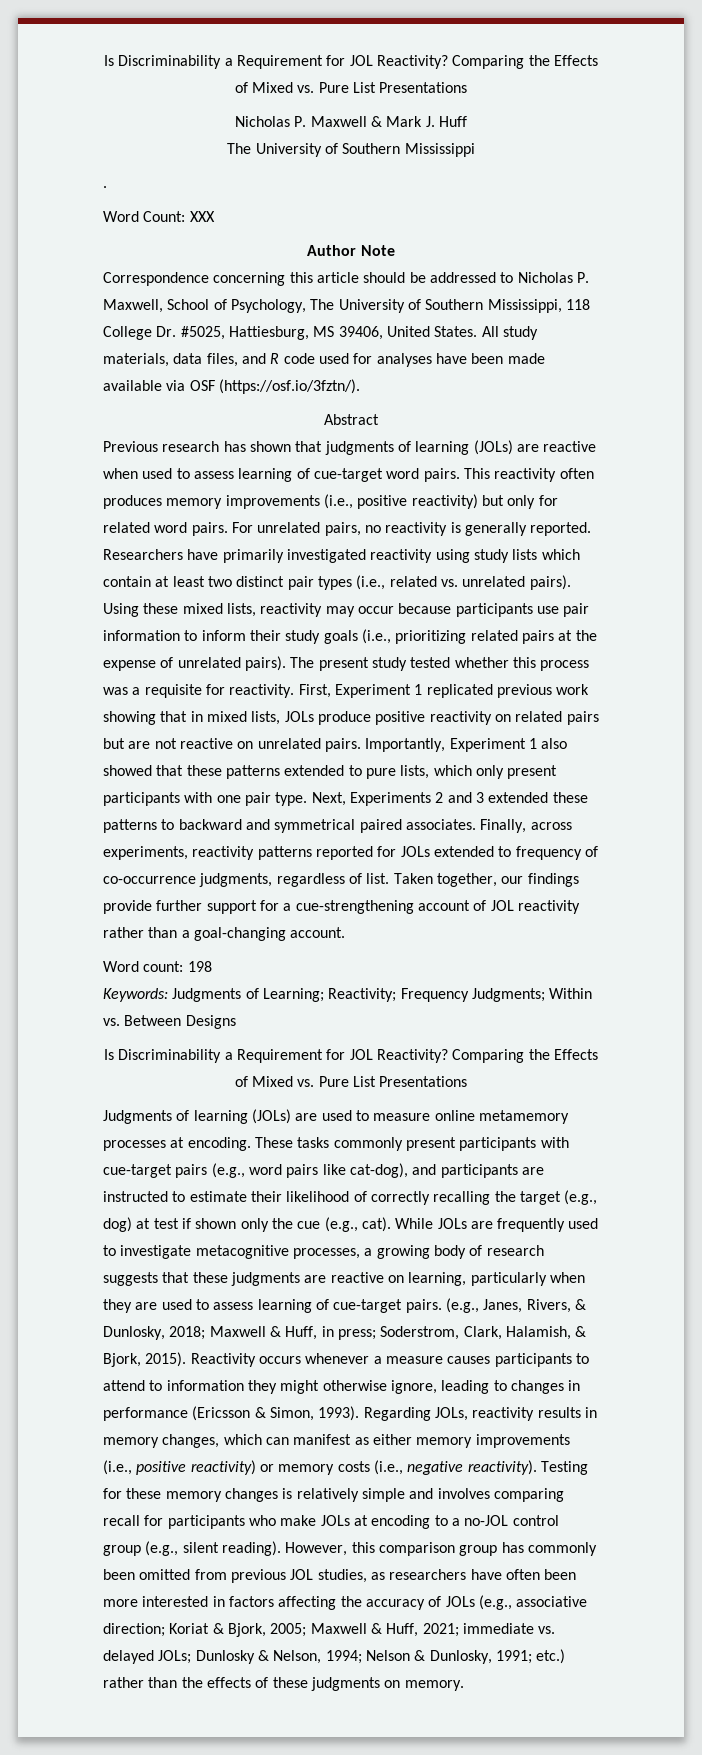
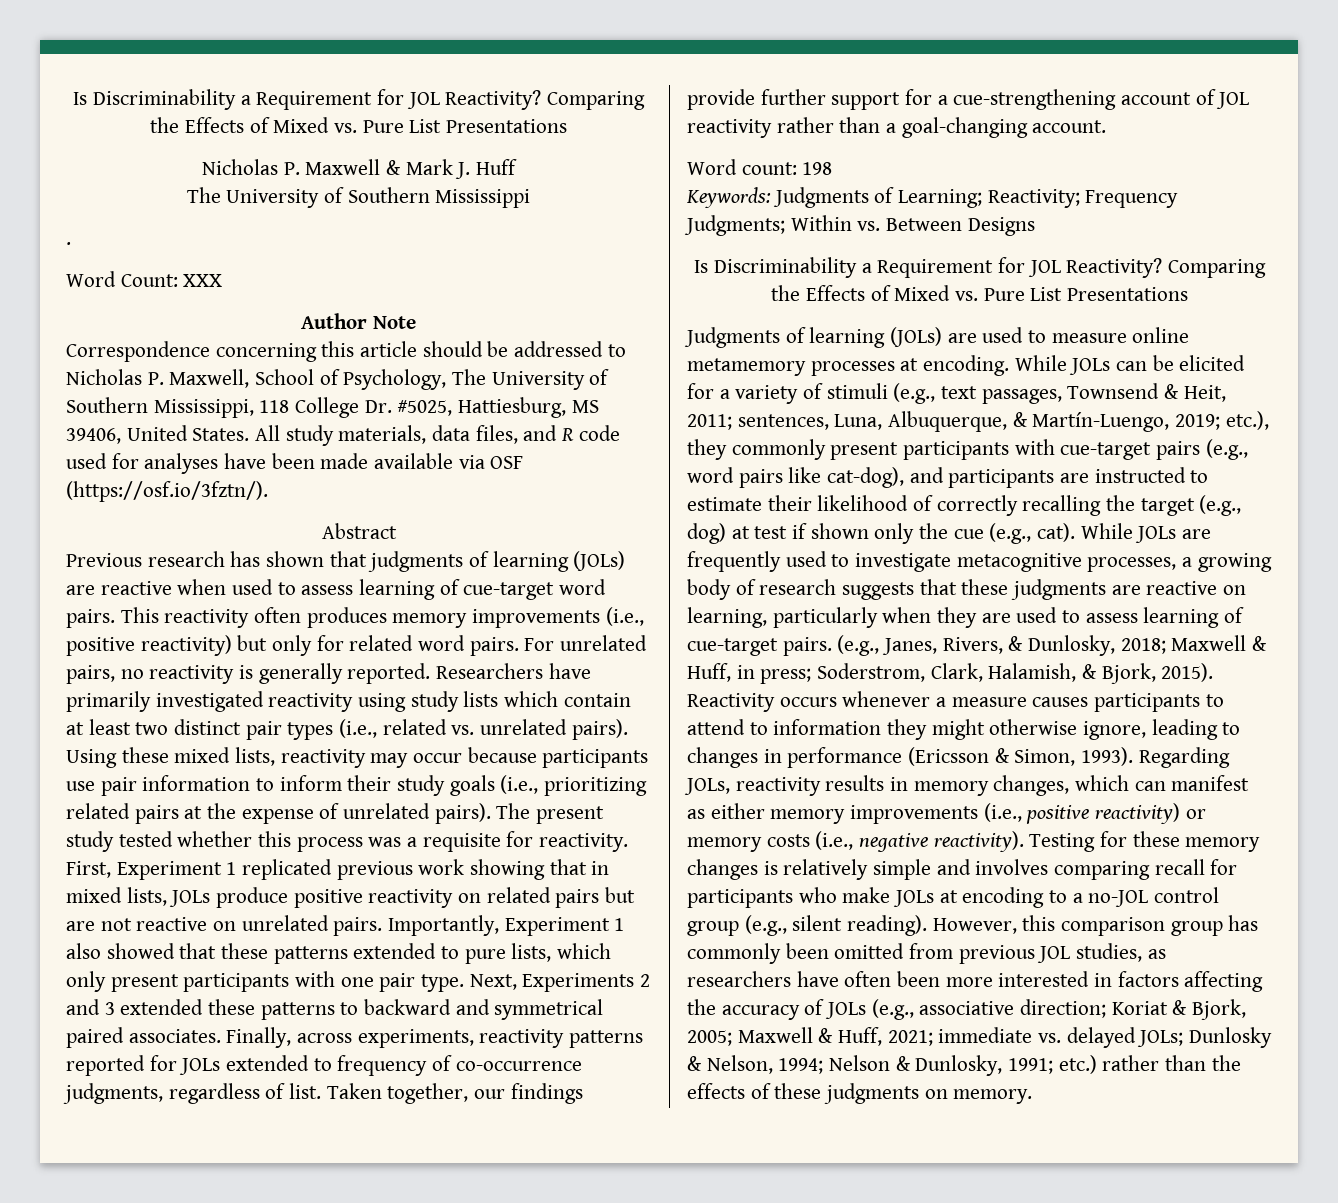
[254,1137,330,1148] These tasks -> [1014,355,1246,375] [687,383,1226,404] [687,411,1269,432] [687,439,727,460] While JOLs can be elicited for a variety of stimuli (e.g., text passages, Townsend & Heit, 2011; sentences, Luna, Albuquerque, & Martín-Luengo, 2019; etc.), they

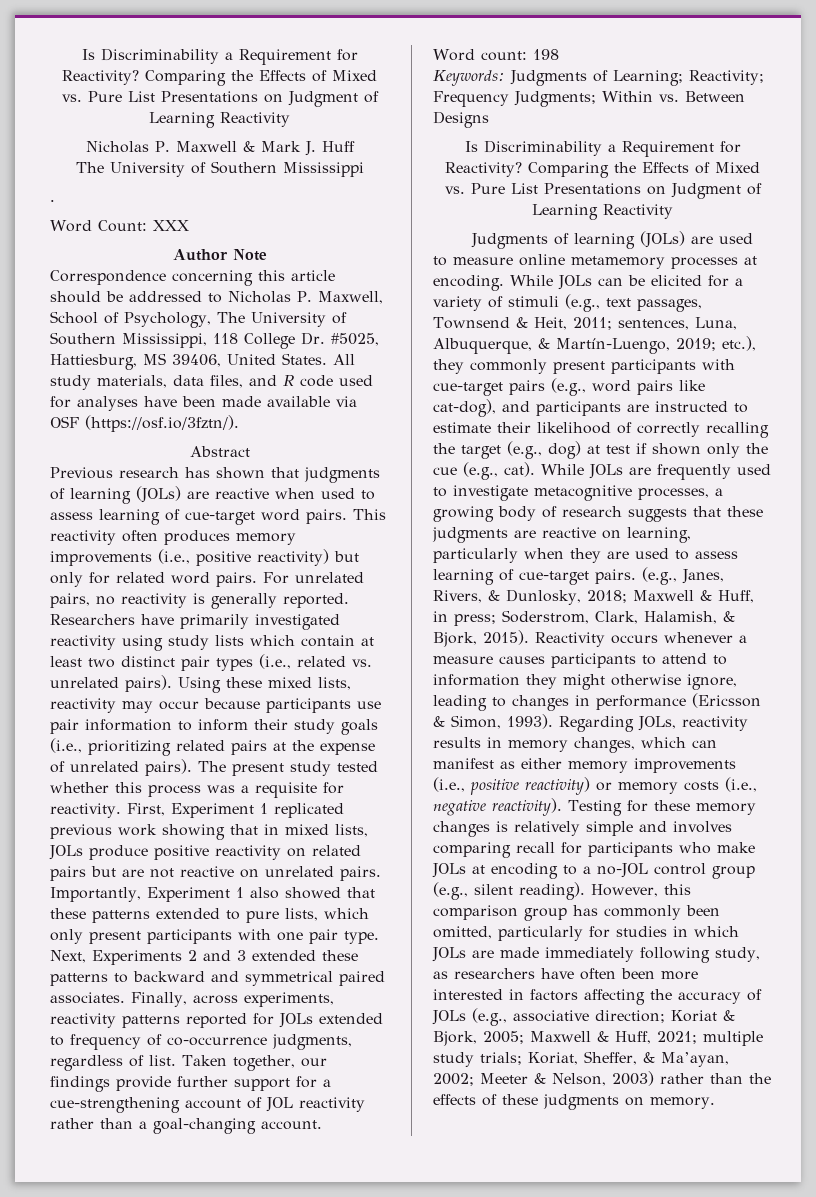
[73,89,440,110] Is Discriminability a Requirement for JOL -> [81,48,358,65] Is Discriminability a Requirement for
(567, 126) none -> [263,91,379,107] [149,112,290,128] on Judgment of Learning Reactivity
[1027,260,1061,277] JOL -> (741, 147) none
(1188, 294) none -> [646,183,762,199] [532,204,673,220] on Judgment of Learning Reactivity
[834,943,1143,964] omitted from previous JOL studies, -> [433,926,739,941] [432,947,760,963] omitted, particularly for studies in which JOLs are made immediately following study,
[938,1027,1273,1048] [687,1055,1097,1076] immediate vs. delayed JOLs; Dunlosky & Nelson, 1994; Nelson & Dunlosky, 1991; etc.) -> [703,1031,763,1046] [433,1051,729,1067] [433,1071,654,1086] multiple study trials; Koriat, Sheffer, & Ma’ayan, 2002; Meeter & Nelson, 2003)

